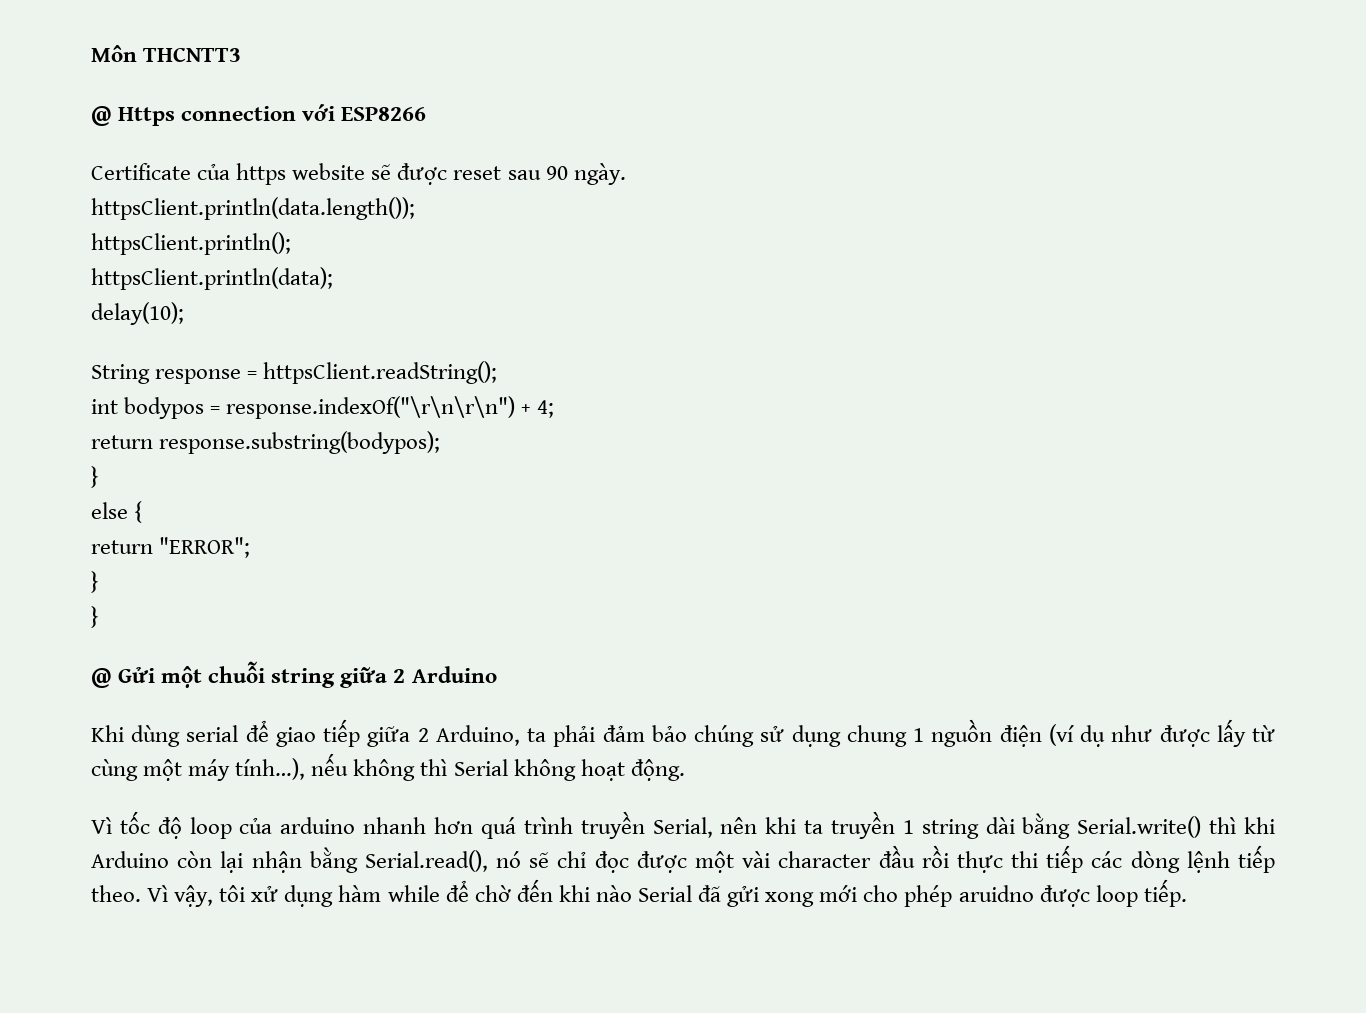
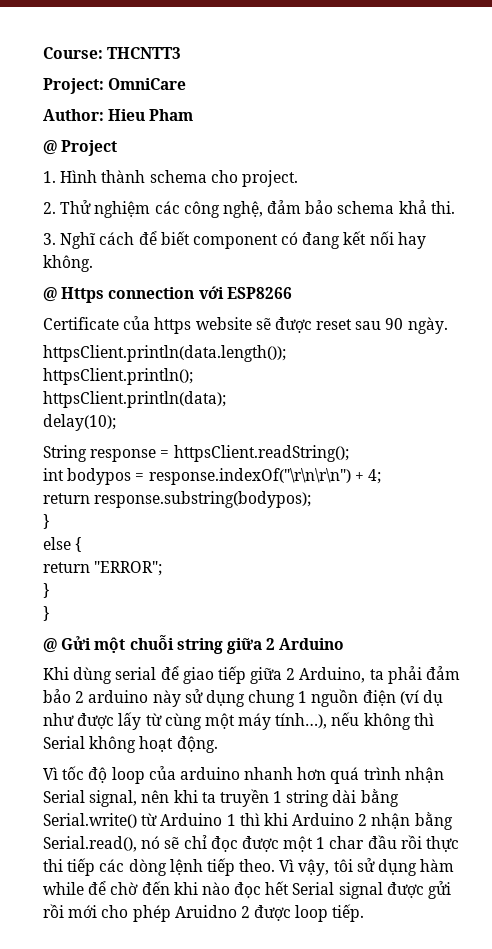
[91,45,137,62] Môn -> [43,47,103,59] Course:
(242, 54) none -> [43,78,187,94] [43,109,194,121] [43,140,118,156] [43,170,298,187] [43,200,455,218] [43,231,426,249] [43,255,93,272] // Project: OmniCare // Author: Hieu Pham // @ Project // 1. Hình thành schema cho project. // 2. Thử nghiệm các công nghệ, đảm bảo schema khả thi. // 3. Nghĩ cách để biết component có đang kết nối hay không.
[694,725,755,747] chúng -> [75,690,181,707] 2 arduino này
[580,811,713,839] truyền Serial, -> [404,767,444,783] [43,790,138,807] nhận Serial signal,
(1202, 827) none -> [141,813,236,826] từ Arduino 1
[177,851,244,873] còn lại -> [358,814,368,826] 2
[742,851,872,868] vài character -> [316,836,365,849] 1 char
[251,886,279,902] xử -> [356,858,375,872] sử
[637,885,815,907] Serial đã gửi xong -> [234,881,452,899] [43,904,64,918] đọc hết Serial signal được gửi rồi
[958,885,1034,902] aruidno -> [174,905,250,918] Aruidno 2

